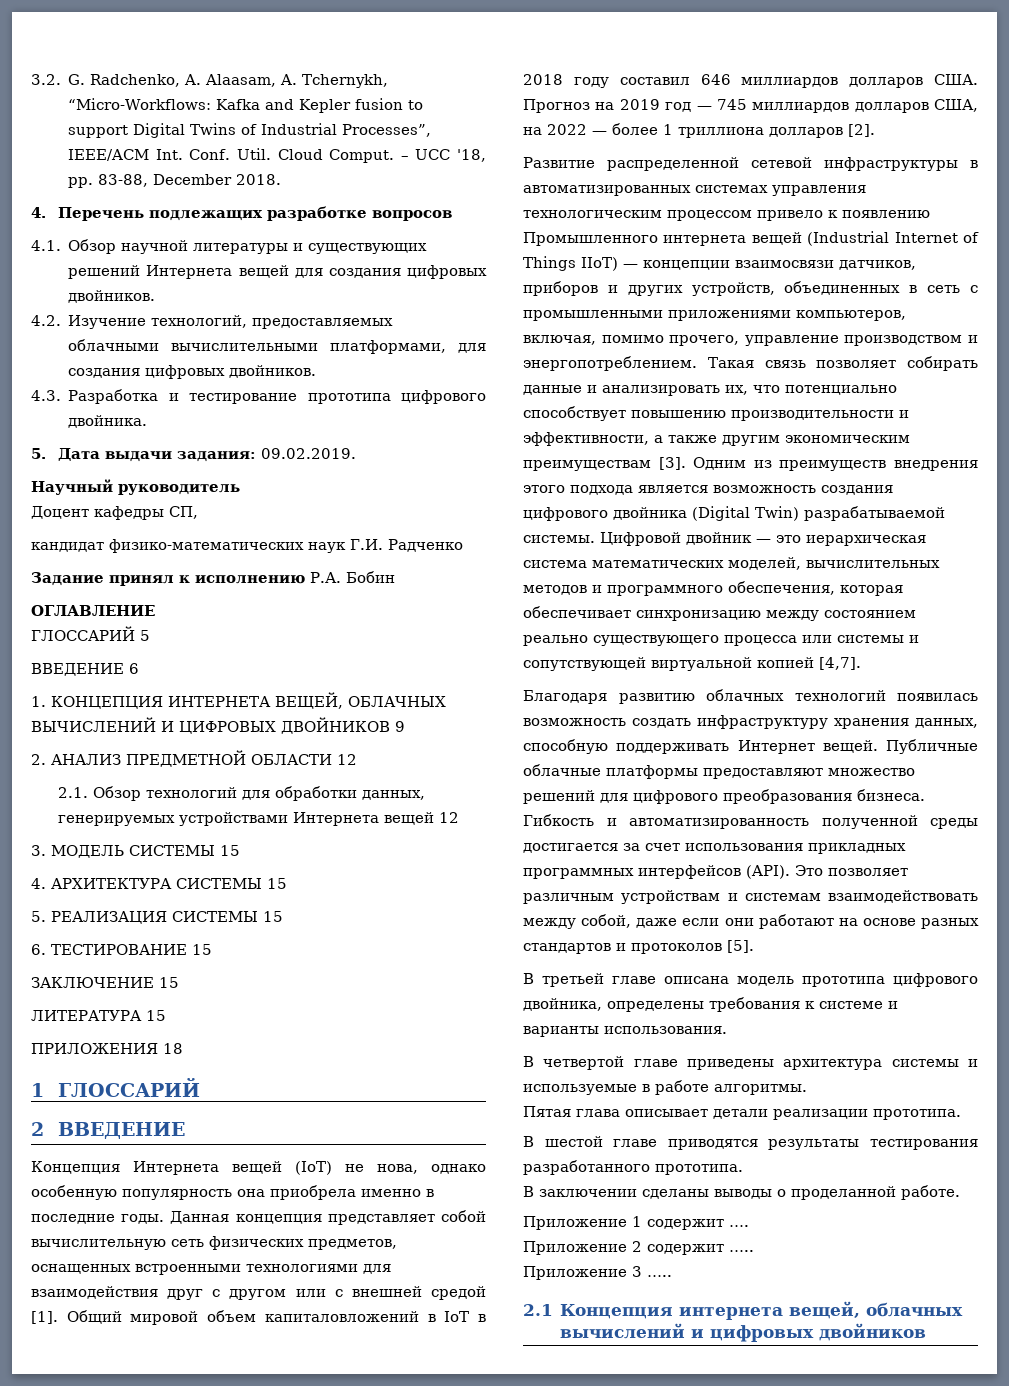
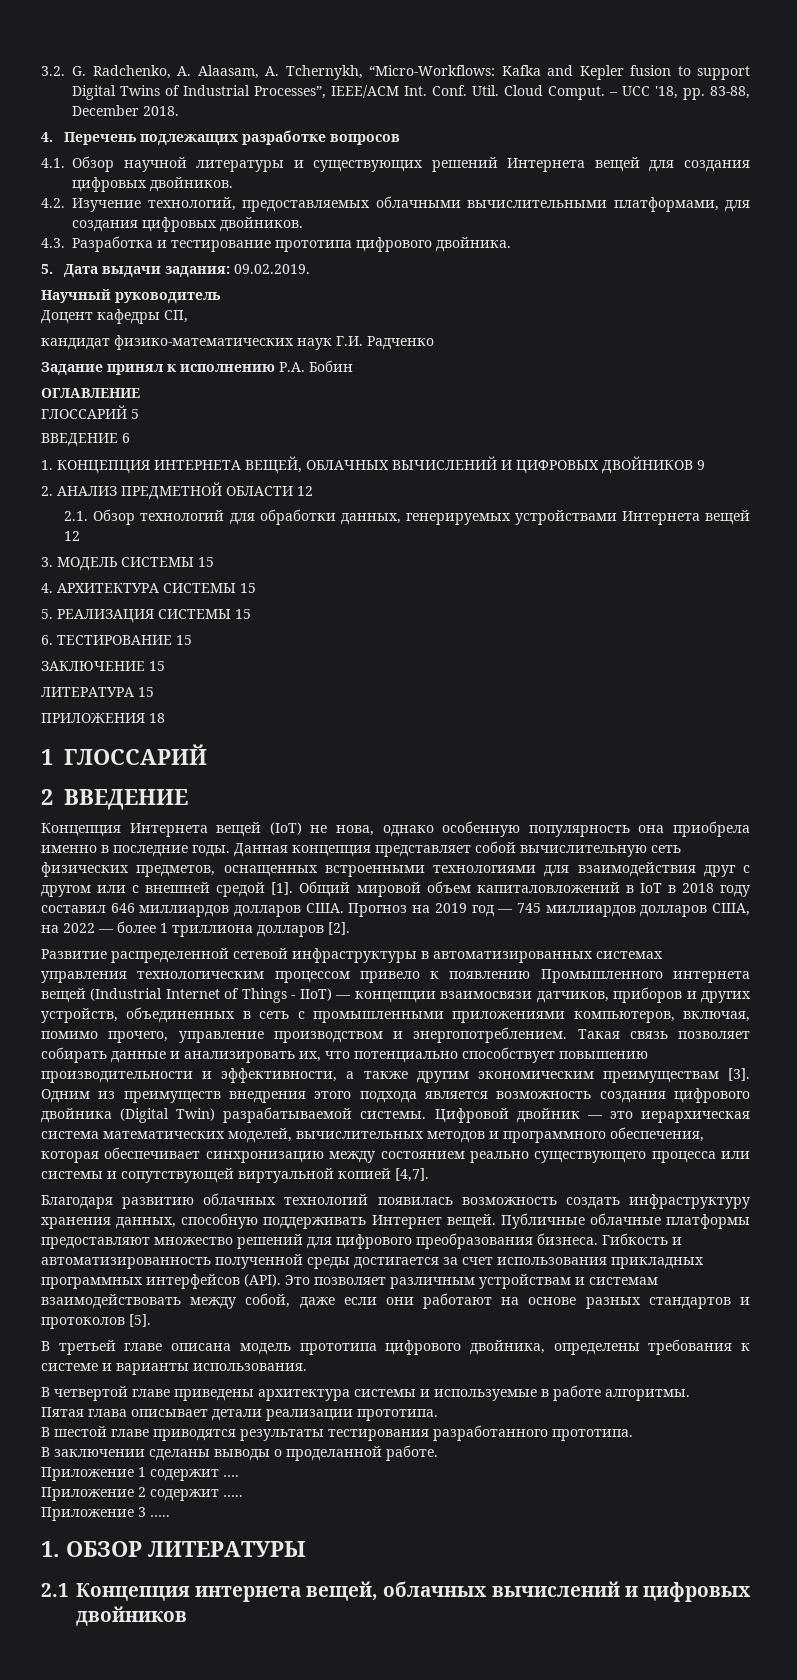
(576, 263) none -> [291,995,296,999] -
(672, 1276) none -> [41,1541,306,1557] // 1. ОБЗОР ЛИТЕРАТУРЫ

